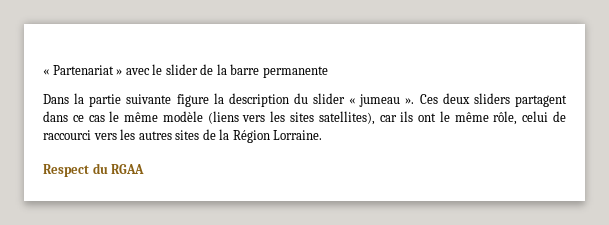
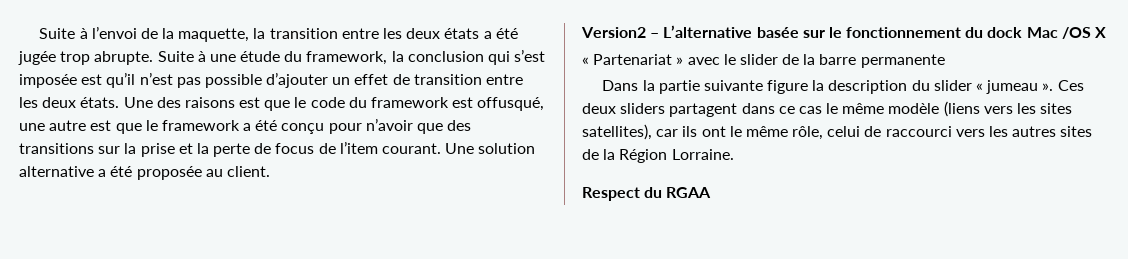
(43, 72) none -> [39,26,518,42] [18,49,546,65] [19,72,524,88] [19,97,545,111] [19,118,472,134] [19,141,536,157] [19,166,270,180] [581,25,1107,39] Suite à l’envoi de la maquette, la transition entre les deux états a été jugée trop abrupte. Suite à une étude du framework, la conclusion qui s’est imposée est qu’il n’est pas possible d’ajouter un effet de transition entre les deux états. Une des raisons est que le code du framework est offusqué, une autre est que le framework a été conçu pour n’avoir que des transitions sur la prise et la perte de focus de l’item courant. Une solution alternative a été proposée au client. // Version2 – L’alternative basée sur le fonctionnement du dock Mac /OS X //

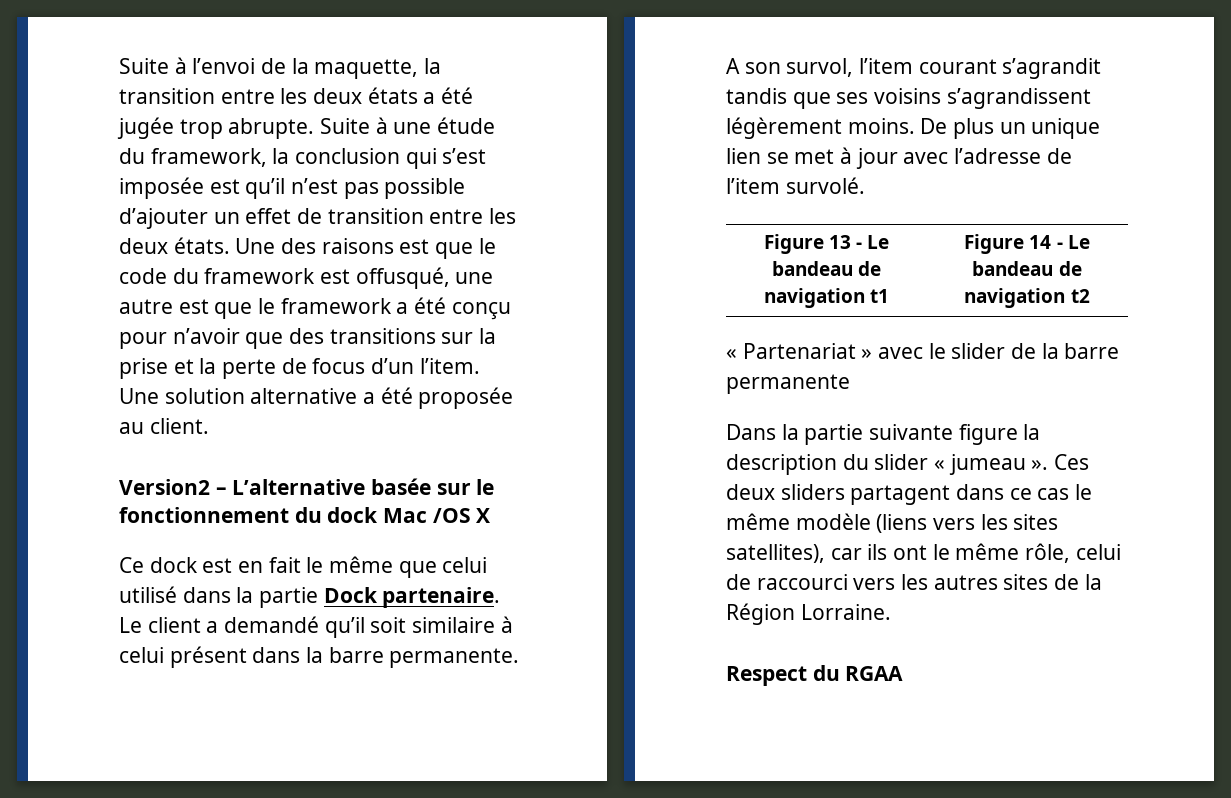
[318,141,442,154] de l’item courant. -> [371,358,480,374] d’un l’item.
(1107, 32) none -> [119,556,488,578] [119,586,501,608] [119,616,513,638] [119,646,520,668] [726,58,1102,79] [726,88,1091,109] [726,117,1101,139] [726,147,1072,169] [726,177,865,194] [763,234,890,254] [771,261,882,276] [763,288,890,308] [964,234,1090,254] [972,261,1082,276] [964,288,1090,308] // Ce dock est en fait le même que celui utilisé dans la partie Dock partenaire. Le client a demandé qu’il soit similaire à celui présent dans la barre permanente. A son survol, l’item courant s’agrandit tandis que ses voisins s’agrandissent légèrement moins. De plus un unique lien se met à jour avec l’adresse de l’item survolé. // Figure 13 - Le bandeau de navigation t1 | Figure 14 - Le bandeau de navigation t2

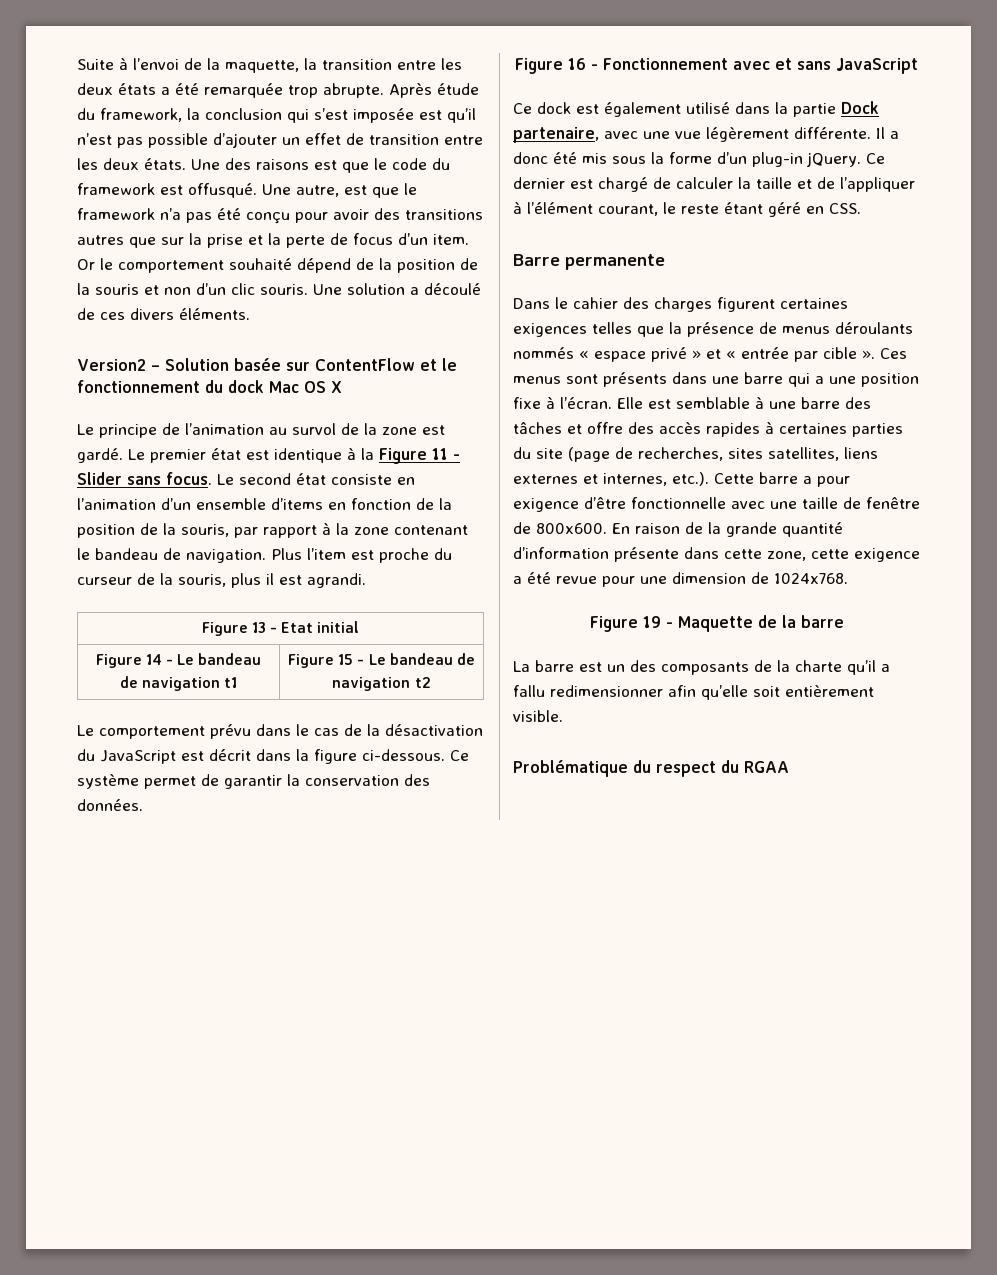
[117,117,174,139] jugée -> [204,83,283,98] remarquée
[320,117,432,134] Suite à une -> [389,83,432,98] Après
[355,267,494,289] [119,299,173,314] offusqué, une autre -> [188,183,339,198] offusqué. Une autre,
[396,302,409,314] a -> [160,208,212,223] n’a pas
[172,328,436,349] n’avoir que des transitions -> [333,208,483,220] [77,235,156,248] avoir des transitions autres que
[419,358,480,374] [119,387,514,409] [119,418,209,434] l’item. Une solution alternative a été proposée au client. -> [433,234,469,245] [77,258,478,273] [77,283,481,295] [77,308,250,320] item. Or le comportement souhaité dépend de la position de la souris et non d’un clic souris. Une solution a découlé de ces divers éléments.
[232,479,366,495] L’alternative -> [164,358,229,371] Solution
(471, 489) none -> [314,358,437,371] ContentFlow et
[432,508,471,523] /OS -> [304,381,326,393] OS
[119,556,488,578] [119,586,501,608] [119,616,513,638] [119,646,520,668] [726,58,1102,79] [726,88,1091,109] [726,117,1101,139] [726,147,1072,169] [726,177,865,194] [763,234,851,254] Ce dock est en fait le même que celui utilisé dans la partie Dock partenaire. Le client a demandé qu’il soit similaire à celui présent dans la barre permanente. A son survol, l’item courant s’agrandit tandis que ses voisins s’agrandissent légèrement moins. De plus un unique lien se met à jour avec l’adresse de l’item survolé. // Figure 13 -> [77,423,445,438] [77,447,460,464] [77,472,415,485] [77,498,452,510] [77,522,468,538] [77,548,452,563] [77,573,366,588] [201,621,360,636] [95,654,162,668] Le principe de l’animation au survol de la zone est gardé. Le premier état est identique à la Figure 11 - Slider sans focus. Le second état consiste en l’animation d’un ensemble d’items en fonction de la position de la souris, par rapport à la zone contenant le bandeau de navigation. Plus l’item est proche du curseur de la souris, plus il est agrandi. // Figure 13 - Etat initial // Figure 14
[1029,235,1052,249] 14 -> [338,654,354,665] 15
[726,343,1120,359] [726,374,850,394] [726,424,1041,445] [726,454,1090,475] [726,484,1093,505] [726,513,1059,533] [726,543,1121,563] [726,574,1102,590] [726,603,891,625] [726,666,807,686] « Partenariat » avec le slider de la barre permanente // Dans la partie suivante figure la description du slider « jumeau ». Ces deux sliders partagent dans ce cas le même modèle (liens vers les sites satellites), car ils ont le même rôle, celui de raccourci vers les autres sites de la Région Lorraine. // Respect -> [77,724,483,739] [77,749,469,764] [77,774,430,789] [77,799,143,811] [515,58,918,74] [513,101,879,117] [513,127,899,143] [513,152,885,167] [513,177,915,192] [513,201,861,217] [513,254,665,270] [513,297,848,312] [513,322,913,337] [513,347,907,362] [513,372,919,387] [513,396,871,409] [513,421,903,437] [513,447,878,462] [513,472,850,487] [513,497,920,512] [513,522,843,537] [513,547,920,562] [513,572,848,587] [589,615,844,632] [513,660,890,675] [513,685,874,700] [513,710,563,722] [513,760,716,777] Le comportement prévu dans le cas de la désactivation du JavaScript est décrit dans la figure ci-dessous. Ce système permet de garantir la conservation des données. // Figure 16 - Fonctionnement avec et sans JavaScript // Ce dock est également utilisé dans la partie Dock partenaire, avec une vue légèrement différente. Il a donc été mis sous la forme d’un plug-in jQuery. Ce dernier est chargé de calculer la taille et de l’appliquer à l’élément courant, le reste étant géré en CSS. // Barre permanente // Dans le cahier des charges figurent certaines exigences telles que la présence de menus déroulants nommés « espace privé » et « entrée par cible ». Ces menus sont présents dans une barre qui a une position fixe à l’écran. Elle est semblable à une barre des tâches et offre des accès rapides à certaines parties du site (page de recherches, sites satellites, liens externes et internes, etc.). Cette barre a pour exigence d’être fonctionnelle avec une taille de fenêtre de 800x600. En raison de la grande quantité d’information présente dans cette zone, cette exigence a été revue pour une dimension de 1024x768. // Figure 19 - Maquette de la barre // La barre est un des composants de la charte qu’il a fallu redimensionner afin qu’elle soit entièrement visible. // Problématique du respect

